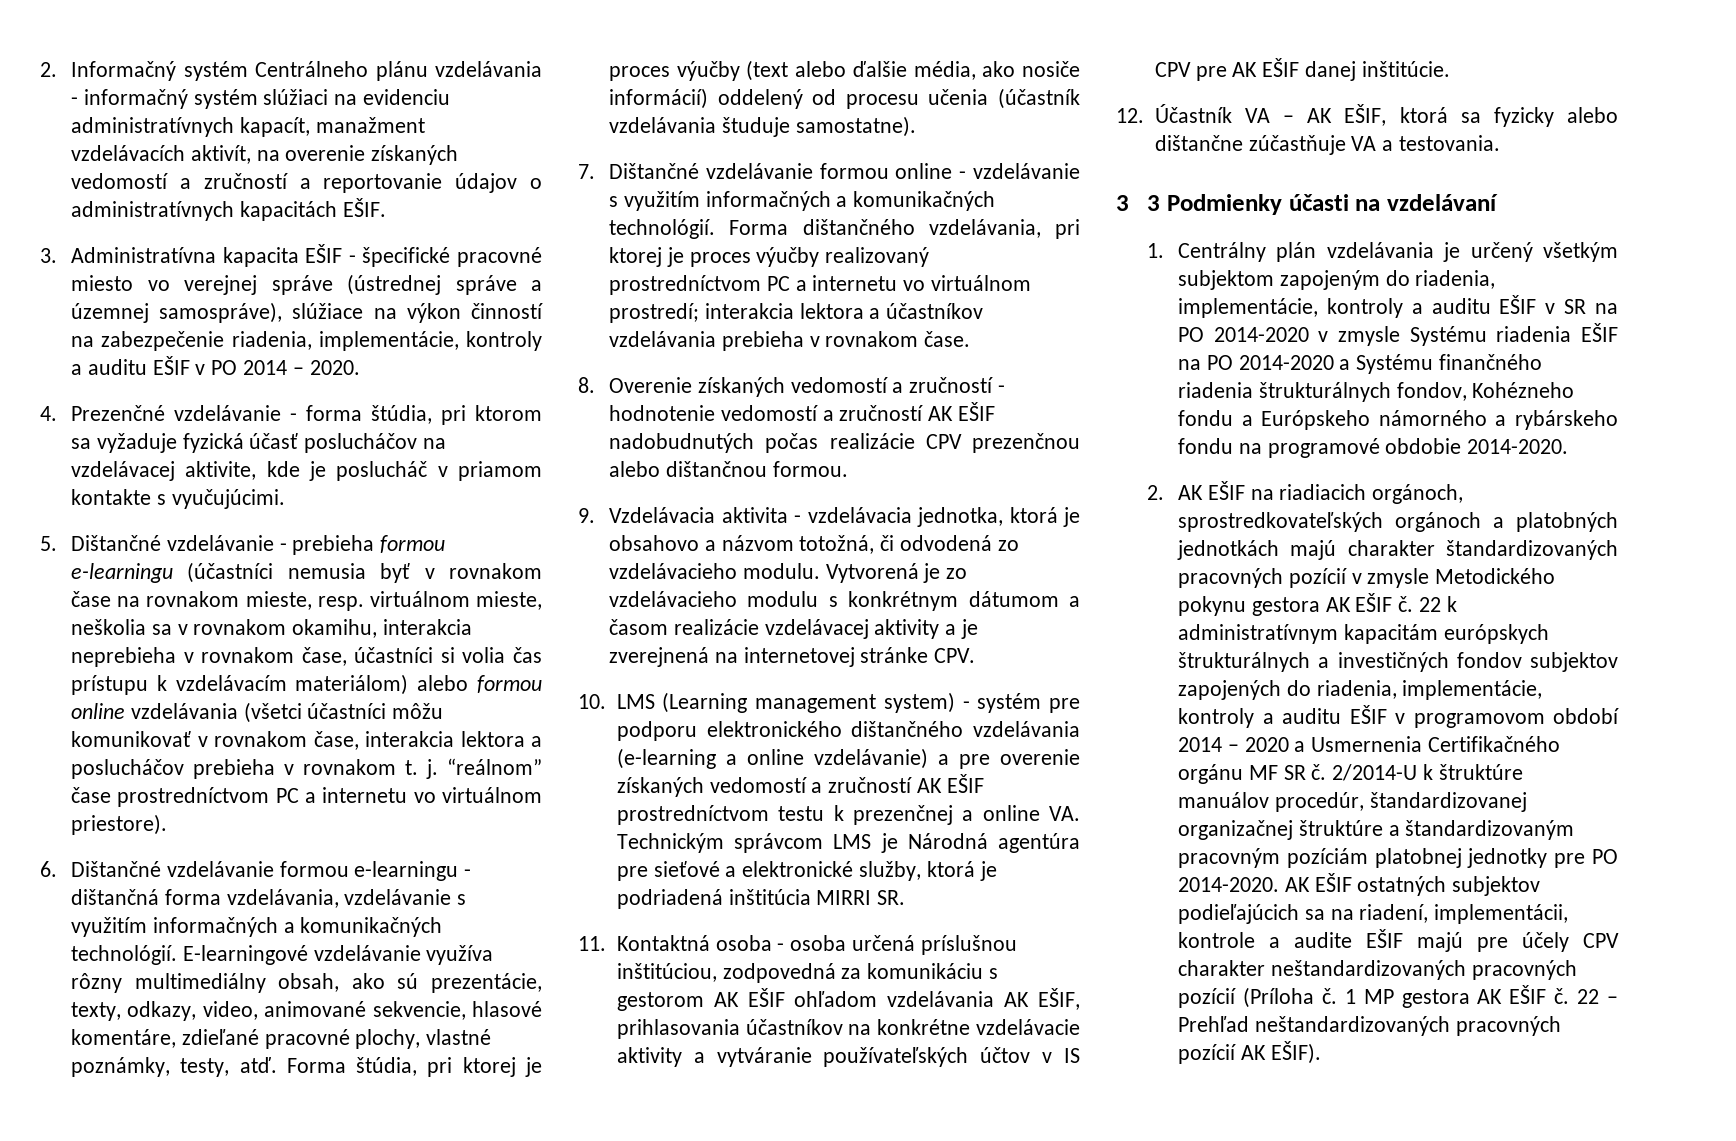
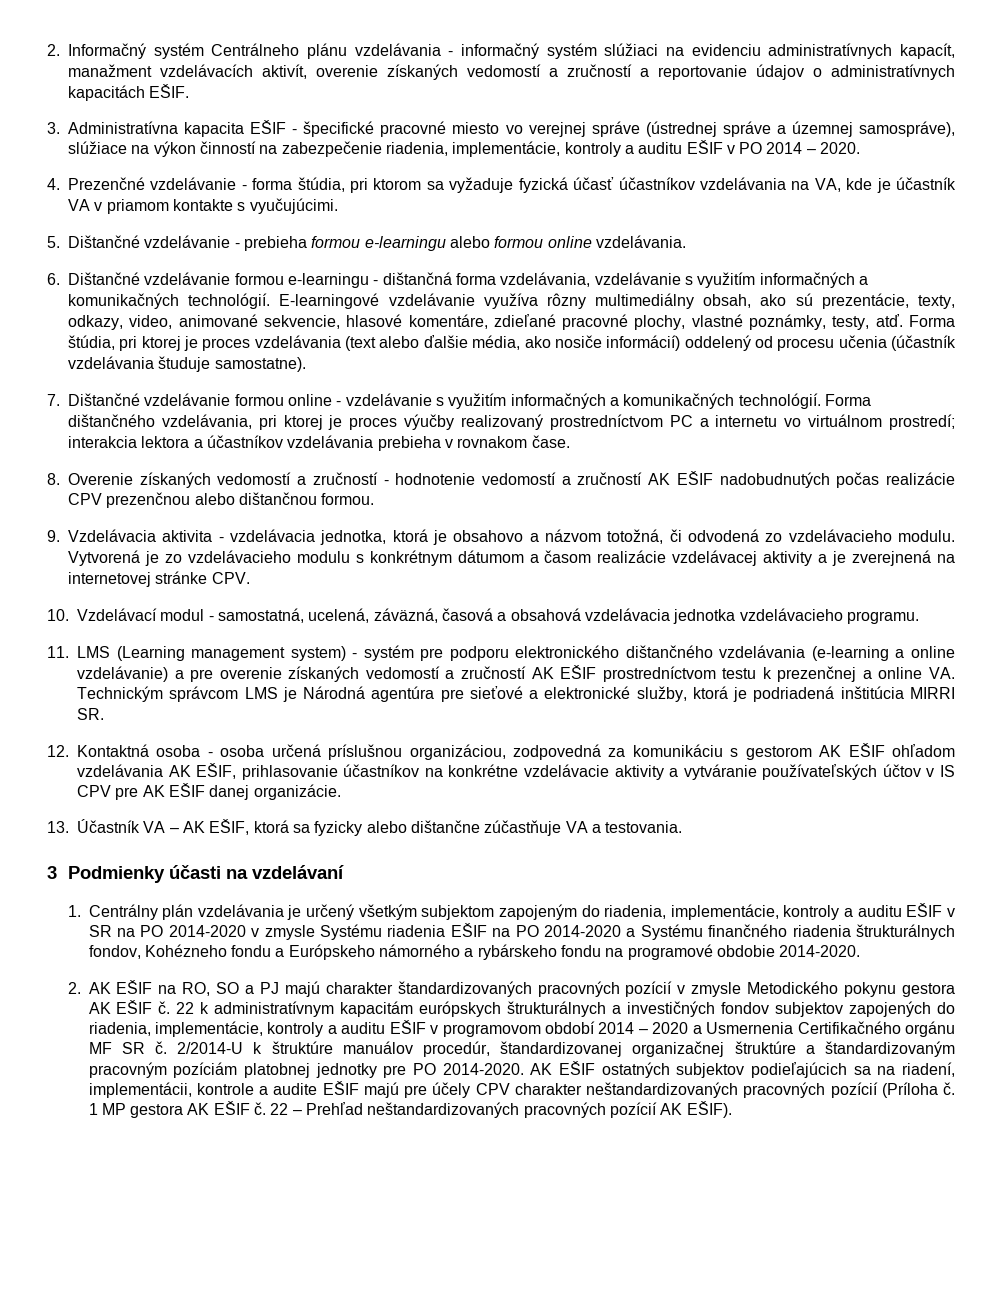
[256,150,280,161] na -> (307, 71) none
[304,433,447,453] [70,461,428,481] poslucháčov na vzdelávacej aktivite, kde je poslucháč -> [618,177,956,193] [68,199,90,211] účastníkov vzdelávania na VA, kde je účastník VA
[187,562,542,583] [70,591,542,611] [70,619,473,638] [70,647,542,667] [70,674,542,695] [70,702,444,723] [70,731,542,750] [70,758,542,779] [70,787,543,807] [70,814,167,835] (účastníci nemusia byť v rovnakom čase na rovnakom mieste, resp. virtuálnom mieste, neškolia sa v rovnakom okamihu, interakcia neprebieha v rovnakom čase, účastníci si volia čas prístupu k vzdelávacím materiálom) alebo formou online vzdelávania (všetci účastníci môžu komunikovať v rovnakom čase, interakcia lektora a poslucháčov prebieha v rovnakom t. j. “reálnom” čase prostredníctvom PC a internetu vo virtuálnom priestore). -> [449,235,686,248] alebo formou online vzdelávania.
[676,61,740,81] výučby -> [254,335,341,348] vzdelávania
(606, 701) none -> [77,608,919,624] [47,646,69,658] Vzdelávací modul - samostatná, ucelená, záväzná, časová a obsahová vzdelávacia jednotka vzdelávacieho programu. // 11.
[578,936,606,951] 11. -> [47,745,69,757] 12.
[616,963,717,982] inštitúciou, -> [409,744,506,760] organizáciou,
[616,1019,740,1039] prihlasovania -> [241,765,338,780] prihlasovanie
[1361,61,1450,77] [1116,108,1144,123] inštitúcie. // 12. -> [253,784,341,800] [47,821,69,833] organizácie. // 13.
[1146,195,1160,211] 3 -> (57, 872) none
[1279,484,1464,504] [1177,512,1618,532] [1176,540,1279,560] riadiacich orgánoch, sprostredkovateľských orgánoch a platobných jednotkách -> [182,982,279,996] RO, SO a PJ

